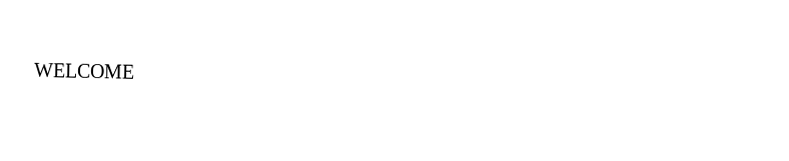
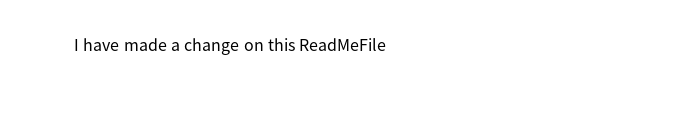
[34,62,135,79] WELCOME -> [74,38,387,55] I have made a change on this ReadMeFile

